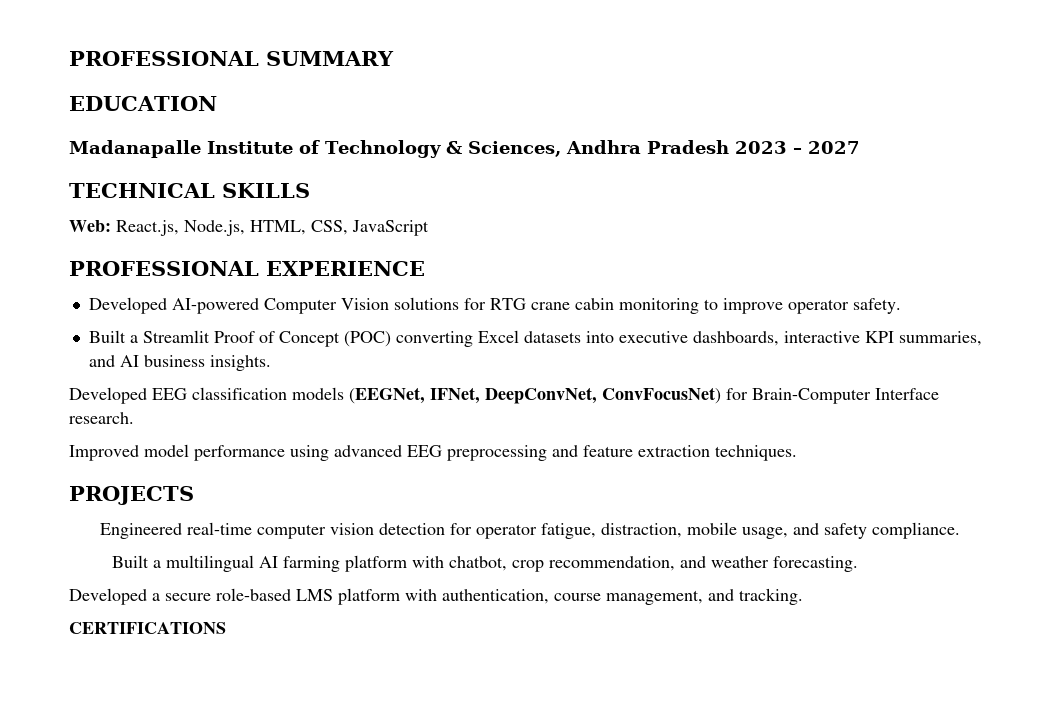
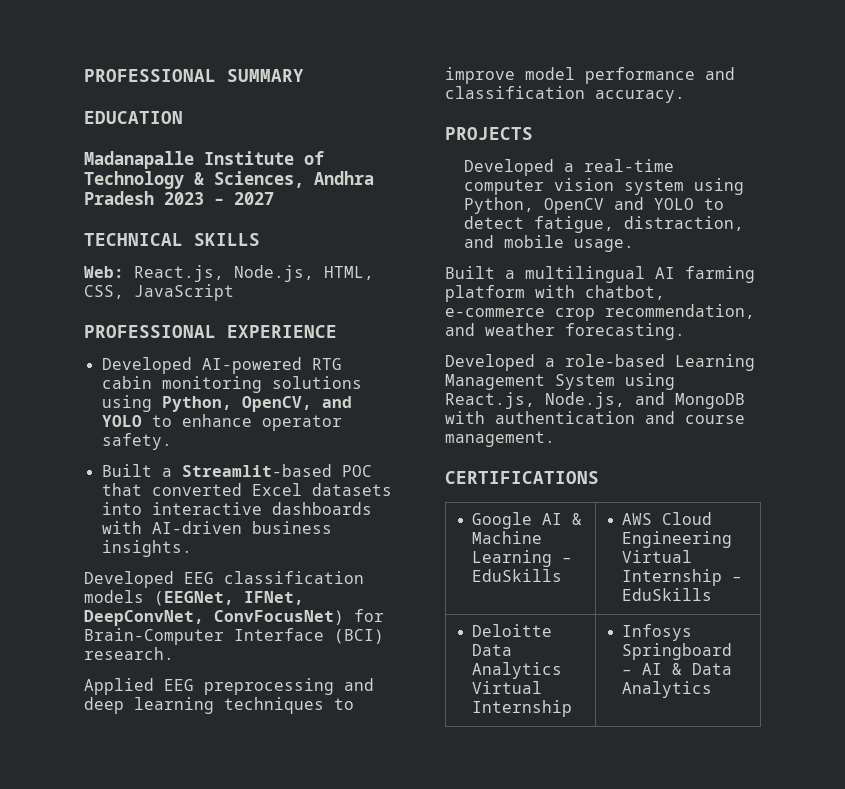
[263,297,901,314] [88,330,982,347] [88,355,139,367] Computer Vision solutions for RTG crane cabin monitoring to improve operator safety. // Built a Streamlit Proof of Concept (POC) converting Excel datasets into executive dashboards, interactive KPI summaries, and AI -> [311,358,342,370] [101,376,362,393] [101,395,352,412] [101,414,342,431] [101,433,172,450] [101,464,372,477] [101,483,392,496] [101,502,372,515] [101,521,242,534] RTG cabin monitoring solutions using Python, OpenCV, and YOLO to enhance operator safety. // Built a Streamlit-based POC that converted Excel datasets into interactive dashboards with AI-driven
(939, 394) none -> [334,629,384,644] (BCI)
[69,444,797,461] Improved model performance using advanced EEG preprocessing and feature extraction techniques. -> [84,678,374,695] [84,697,354,714] [445,67,735,84] [445,86,685,103] Applied EEG preprocessing and deep learning techniques to improve model performance and classification accuracy.
[100,523,183,539] Engineered -> [464,159,575,176] Developed a
[379,522,961,539] detection for operator fatigue, distraction, mobile usage, and safety compliance. -> [624,178,745,195] [464,197,725,214] [464,216,745,233] [464,235,635,252] system using Python, OpenCV and YOLO to detect fatigue, distraction, and mobile usage.
(507, 563) none -> [445,308,545,317] e-commerce
[165,588,803,605] [69,622,226,634] secure role-based LMS platform with authentication, course management, and tracking. // CERTIFICATIONS -> [565,354,755,371] [445,373,675,390] [445,392,745,409] [445,411,745,424] [445,431,555,447] [445,471,599,484] [472,512,583,529] [472,531,543,544] [472,550,573,567] [472,569,563,582] [622,512,713,525] [622,531,733,548] [622,550,693,563] [622,569,743,586] [622,588,713,601] [472,624,553,637] [472,644,513,656] [472,662,563,679] [472,681,543,694] [472,700,573,717] [622,624,693,641] [622,643,733,660] [622,663,733,675] [622,681,713,698] role-based Learning Management System using React.js, Node.js, and MongoDB with authentication and course management. // CERTIFICATIONS // Google AI & Machine Learning – EduSkills | AWS Cloud Engineering Virtual Internship – EduSkills // Deloitte Data Analytics Virtual Internship | Infosys Springboard – AI & Data Analytics

